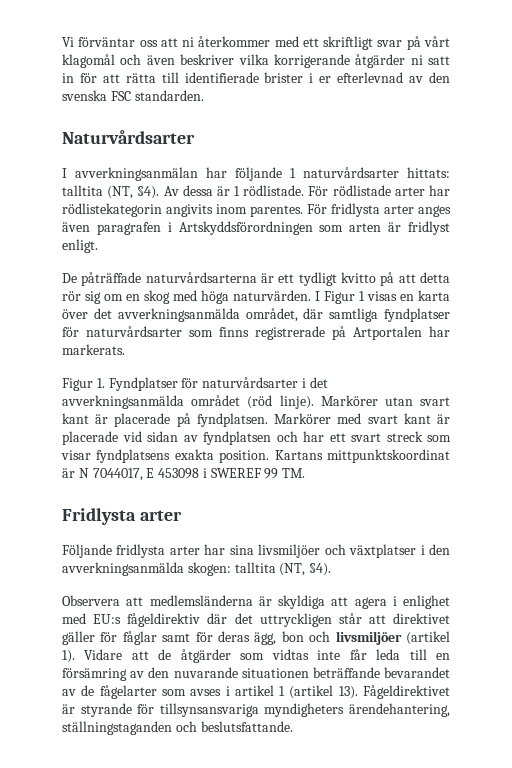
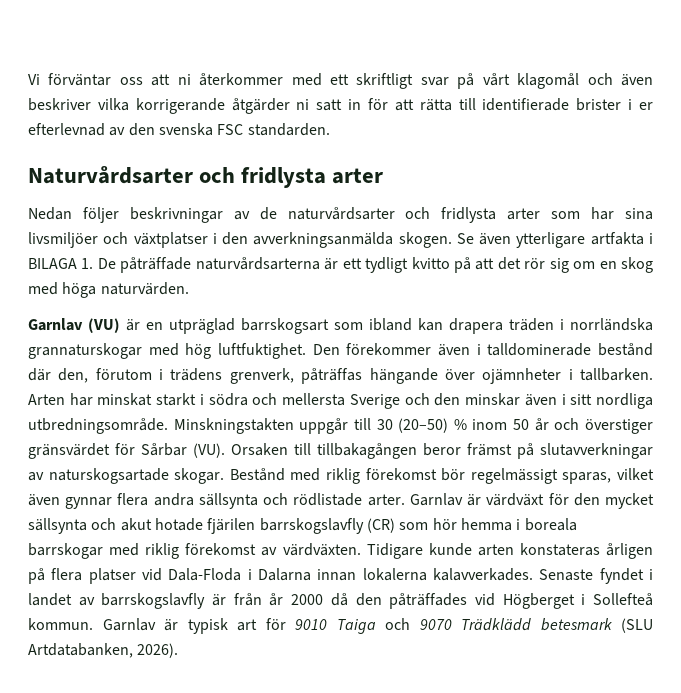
[62,167,450,181] [62,185,450,199] [62,203,451,217] [62,221,450,235] [62,239,98,253] // I avverkningsanmälan har följande 1 naturvårdsarter hittats: talltita (NT, §4). Av dessa är 1 rödlistade. För rödlistade arter har rödlistekategorin angivits inom parentes. För fridlysta arter anges även paragrafen i Artskyddsförordningen som arten är fridlyst enligt. // -> [199,167,384,188] [28,207,653,223] [28,232,653,248] [28,258,94,269] och fridlysta arter // Nedan följer beskrivningar av de naturvårdsarter och fridlysta arter som har sina livsmiljöer och växtplatser i den avverkningsanmälda skogen. Se även ytterligare artfakta i BILAGA 1.
[420,272,450,283] detta -> [497,257,521,270] det
[315,290,450,304] [62,308,450,322] [62,326,450,340] [62,344,125,355] [62,377,328,391] [62,395,450,409] [62,413,451,427] [62,431,451,445] [61,449,450,463] [62,468,306,481] [62,508,182,525] [62,544,451,558] [62,562,332,576] [62,595,450,609] [62,613,450,627] [62,631,450,645] [62,649,450,663] [62,667,450,681] [62,685,451,699] [62,703,450,717] [62,721,293,735] I Figur 1 visas en karta över det avverkningsanmälda området, där samtliga fyndplatser för naturvårdsarter som finns registrerade på Artportalen har markerats. // Figur 1. Fyndplatser för naturvårdsarter i det avverkningsanmälda området (röd linje). Markörer utan svart kant är placerade på fyndplatsen. Markörer med svart kant är placerade vid sidan av fyndplatsen och har ett svart streck som visar fyndplatsens exakta position. Kartans mittpunktskoordinat är N 7044017, E 453098 i SWEREF 99 TM. // Fridlysta arter // Följande fridlysta arter har sina livsmiljöer och växtplatser i den avverkningsanmälda skogen: talltita (NT, §4). // Observera att medlemsländerna är skyldiga att agera i enlighet med EU:s fågeldirektiv där det uttryckligen står att direktivet gäller för fåglar samt för deras ägg, bon och livsmiljöer (artikel 1). Vidare att de åtgärder som vidtas inte får leda till en försämring av den nuvarande situationen beträffande bevarandet av de fågelarter som avses i artikel 1 (artikel 13). Fågeldirektivet är styrande för tillsynsansvariga myndigheters ärendehantering, ställningstaganden och beslutsfattande. -> [28,318,653,334] [28,343,654,359] [28,368,654,384] [28,393,654,409] [28,418,653,434] [28,443,653,459] [28,468,655,484] [28,493,655,509] [28,518,577,534] [28,543,654,559] [28,568,653,584] [28,593,653,609] [28,618,653,634] [28,643,179,658] // Garnlav (VU) är en utpräglad barrskogsart som ibland kan drapera träden i norrländska grannaturskogar med hög luftfuktighet. Den förekommer även i talldominerade bestånd där den, förutom i trädens grenverk, påträffas hängande över ojämnheter i tallbarken. Arten har minskat starkt i södra och mellersta Sverige och den minskar även i sitt nordliga utbredningsområde. Minskningstakten uppgår till 30 (20–50) % inom 50 år och överstiger gränsvärdet för Sårbar (VU). Orsaken till tillbakagången beror främst på slutavverkningar av naturskogsartade skogar. Bestånd med riklig förekomst bör regelmässigt sparas, vilket även gynnar flera andra sällsynta och rödlistade arter. Garnlav är värdväxt för den mycket sällsynta och akut hotade fjärilen barrskogslavfly (CR) som hör hemma i boreala barrskogar med riklig förekomst av värdväxten. Tidigare kunde arten konstateras årligen på flera platser vid Dala-Floda i Dalarna innan lokalerna kalavverkades. Senaste fyndet i landet av barrskogslavfly är från år 2000 då den påträffades vid Högberget i Sollefteå kommun. Garnlav är typisk art för 9010 Taiga och 9070 Trädklädd betesmark (SLU Artdatabanken, 2026).

